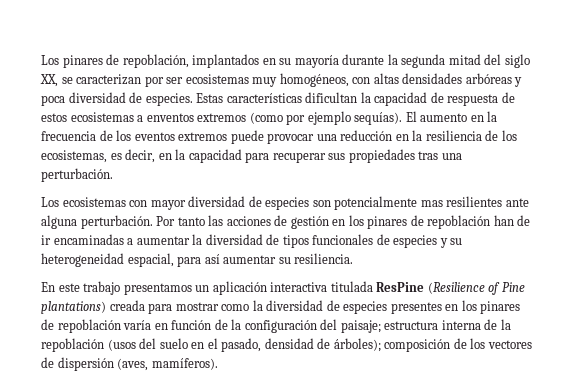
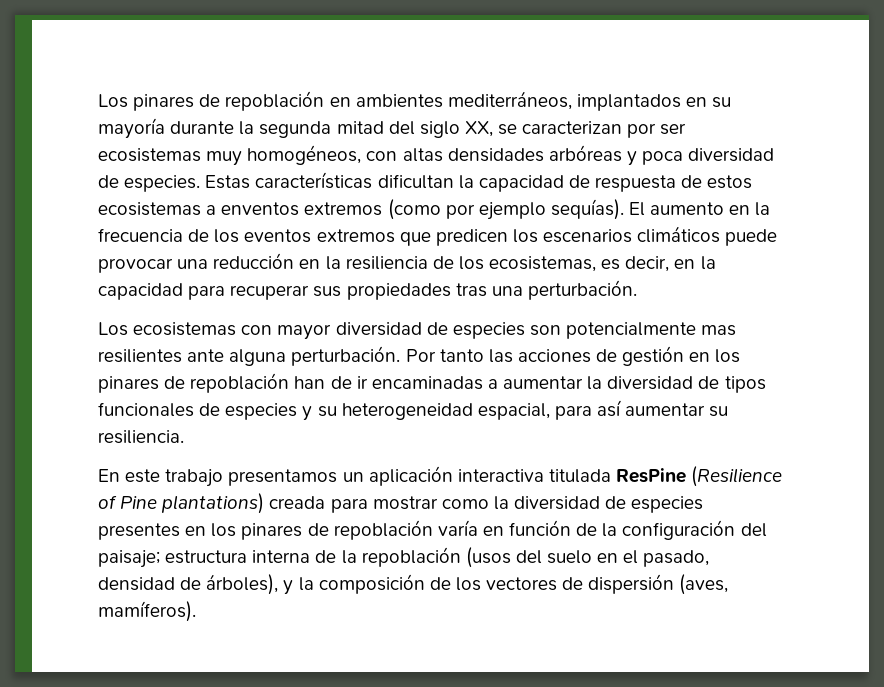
[122,54,189,68] repoblación, -> [225,91,572,111] repoblación en ambientes mediterráneos,
(228, 136) none -> [399,226,721,246] que predicen los escenarios climáticos
[333,338,381,352] árboles); -> [206,574,314,595] árboles), y la

